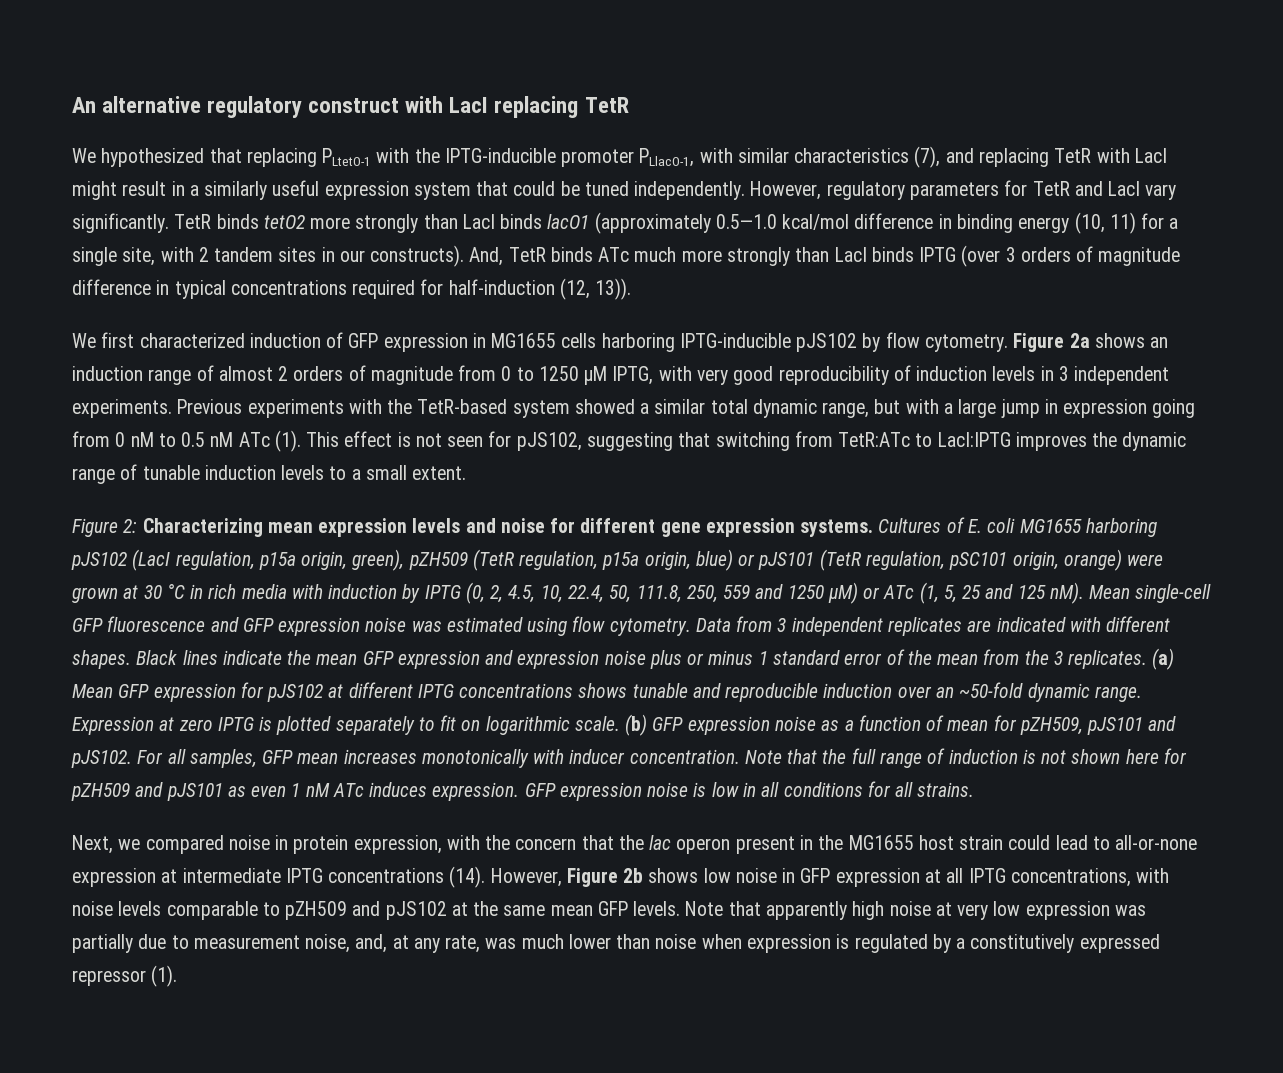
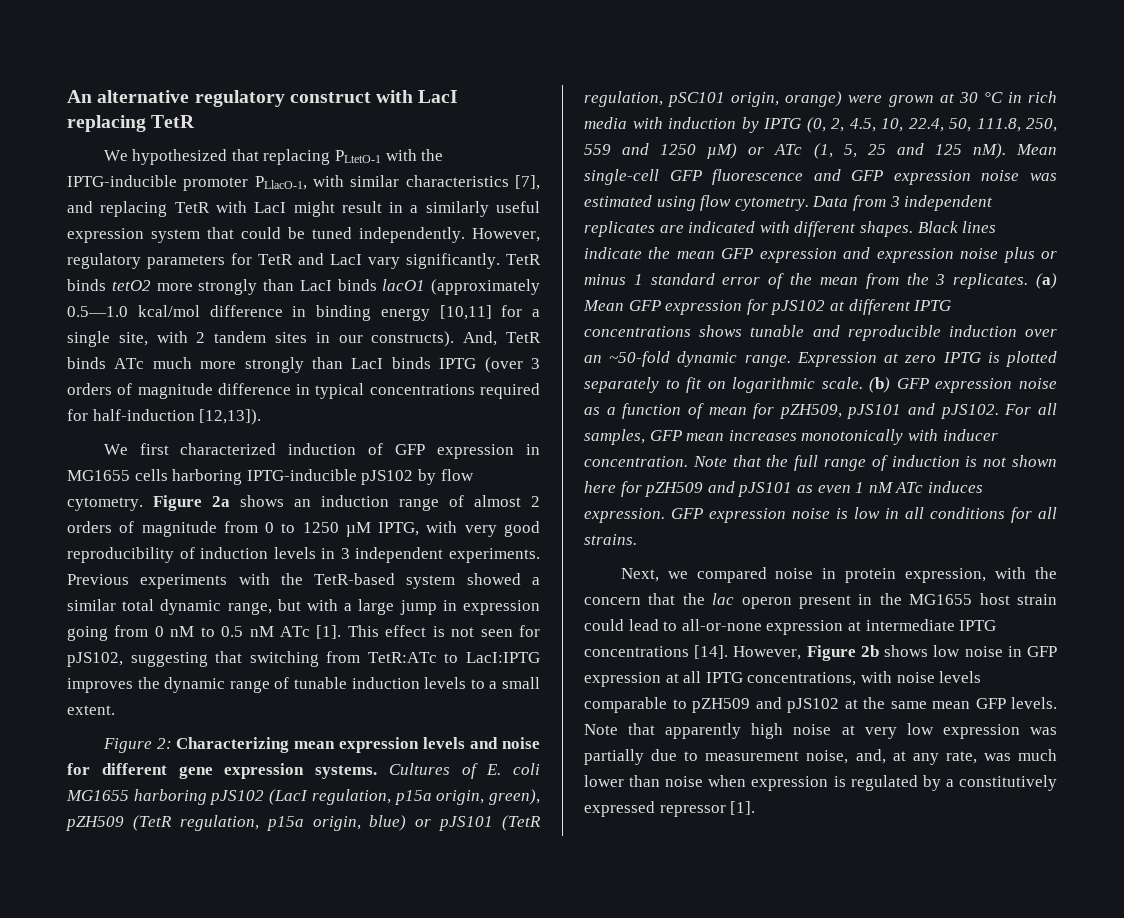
[914,146,941,168] (7), -> [515,175,540,190] [7],
[1074,212,1136,234] (10, 11) -> [439,305,492,320] [10,11]
[559,278,632,300] (12, 13)). -> [199,409,262,425] [12,13]).
[274,430,301,452] (1). -> [316,625,342,639] [1].
[449,866,486,888] (14). -> [694,645,729,659] [14].
[151,965,178,987] (1). -> [730,801,756,815] [1].

